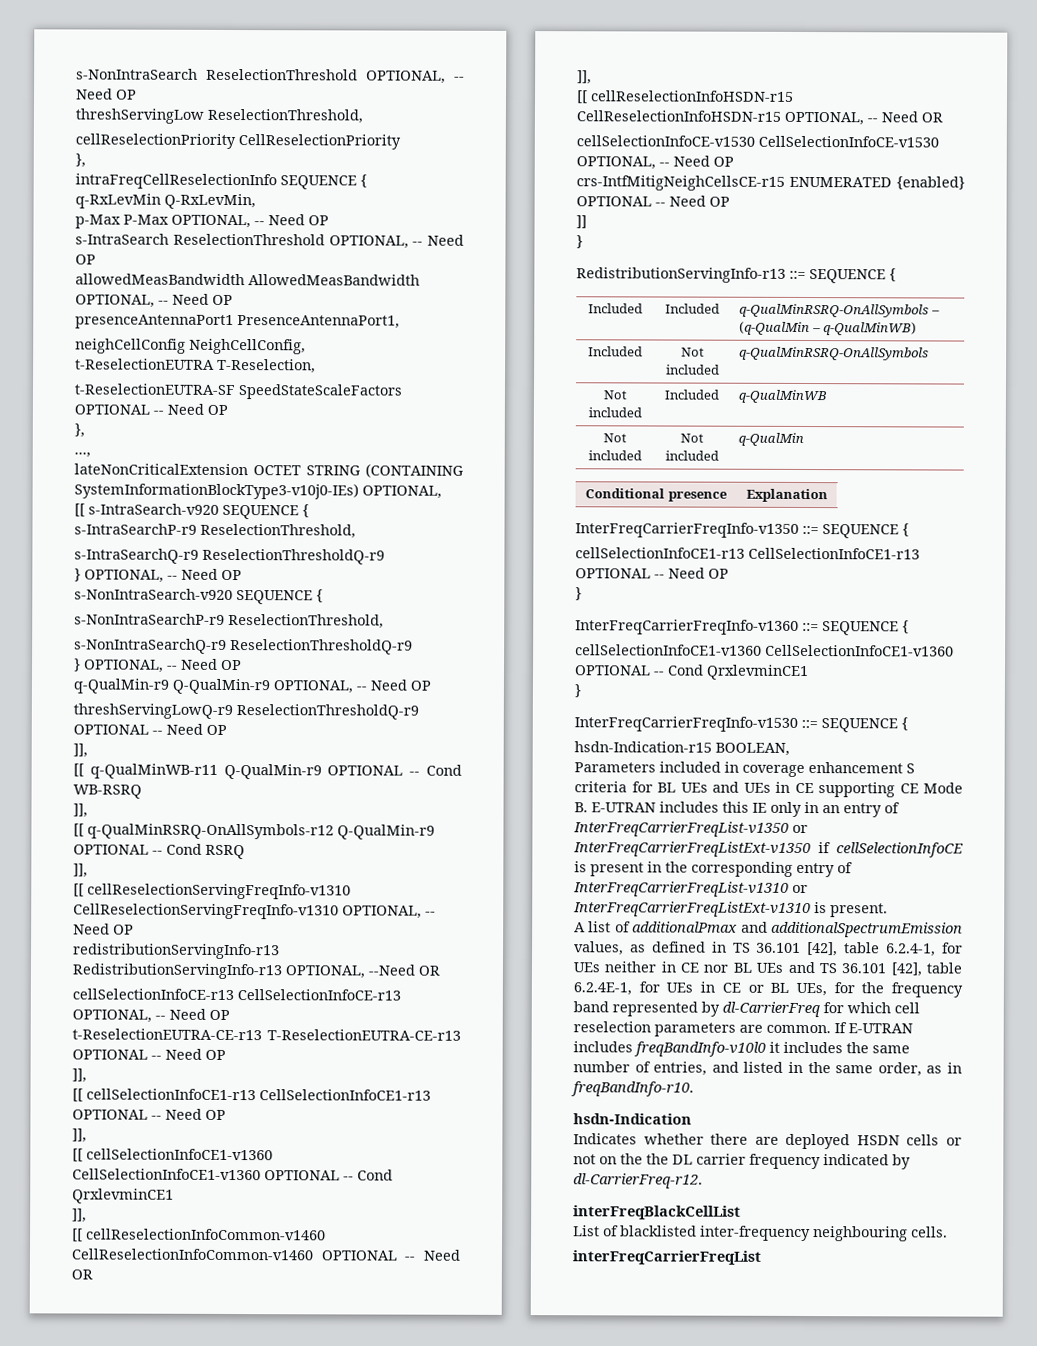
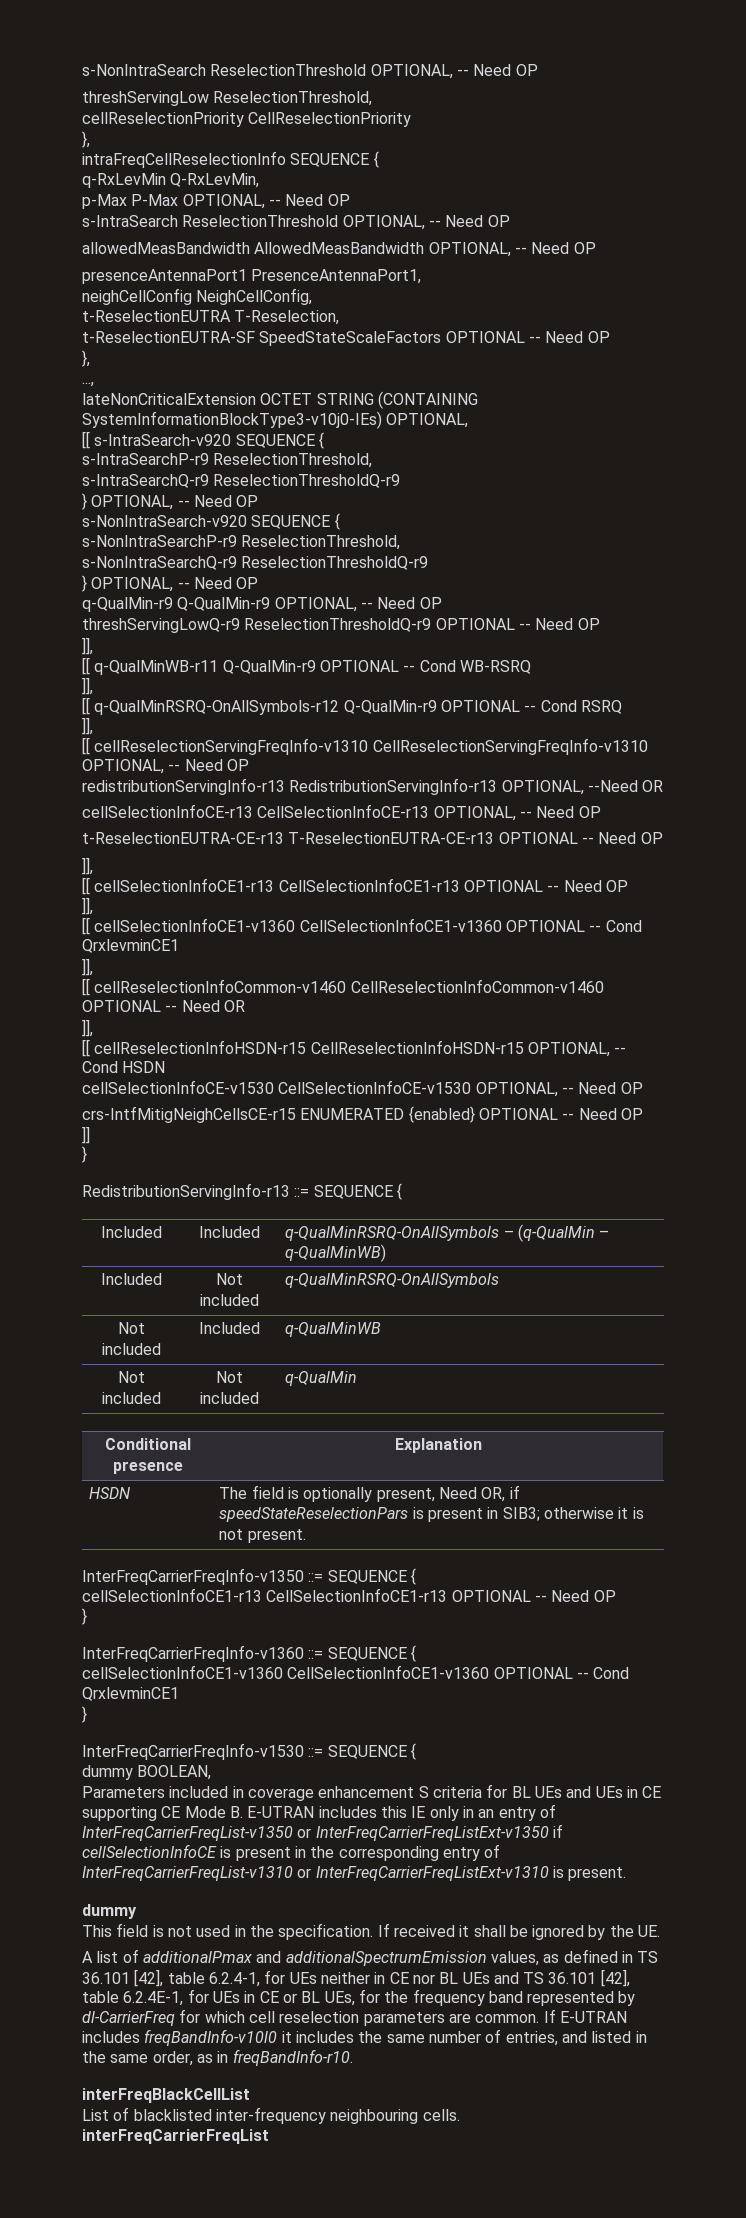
[881,111,943,123] Need OR -> [82,1061,166,1073] Cond HSDN
(828, 495) none -> [89,1487,131,1499] [219,1485,520,1502] [219,1507,644,1522] [219,1529,306,1543] // HSDN | The field is optionally present, Need OR, if speedStateReselectionPars is present in SIB3; otherwise it is not present.
[574,741,712,753] hsdn-Indication-r15 -> [82,1765,133,1780] dummy
(888, 910) none -> [82,1904,137,1919] [82,1923,661,1940] // dummy // This field is not used in the specification. If received it shall be ignored by the UE.
[573,1113,692,1125] [573,1133,962,1150] [573,1153,911,1170] [573,1173,703,1189] // hsdn-Indication // Indicates whether there are deployed HSDN cells or not on the the DL carrier frequency indicated by dl-CarrierFreq-r12. -> (353, 2057) none

